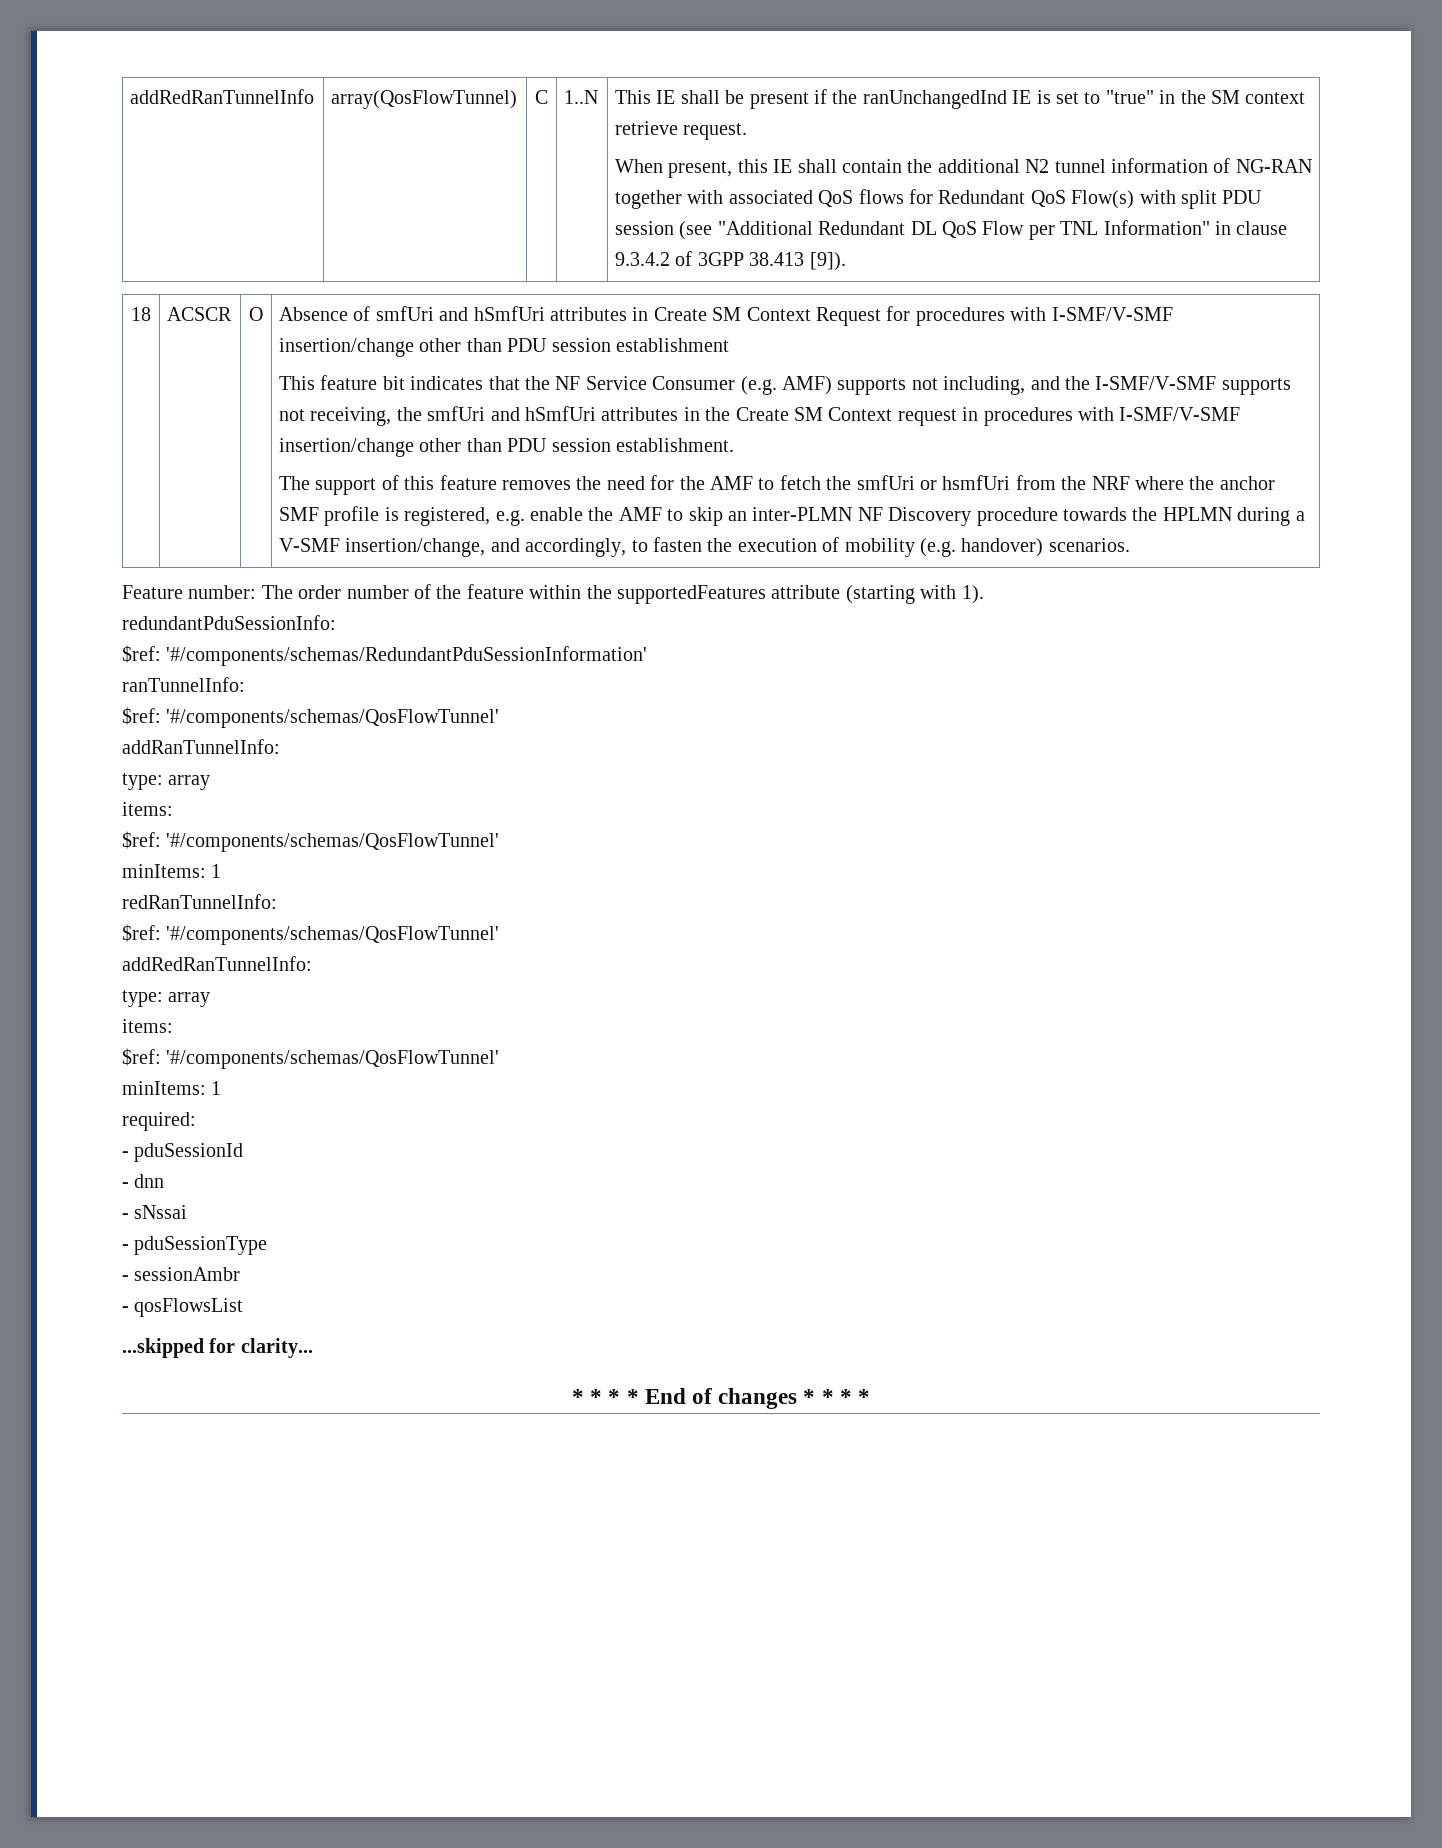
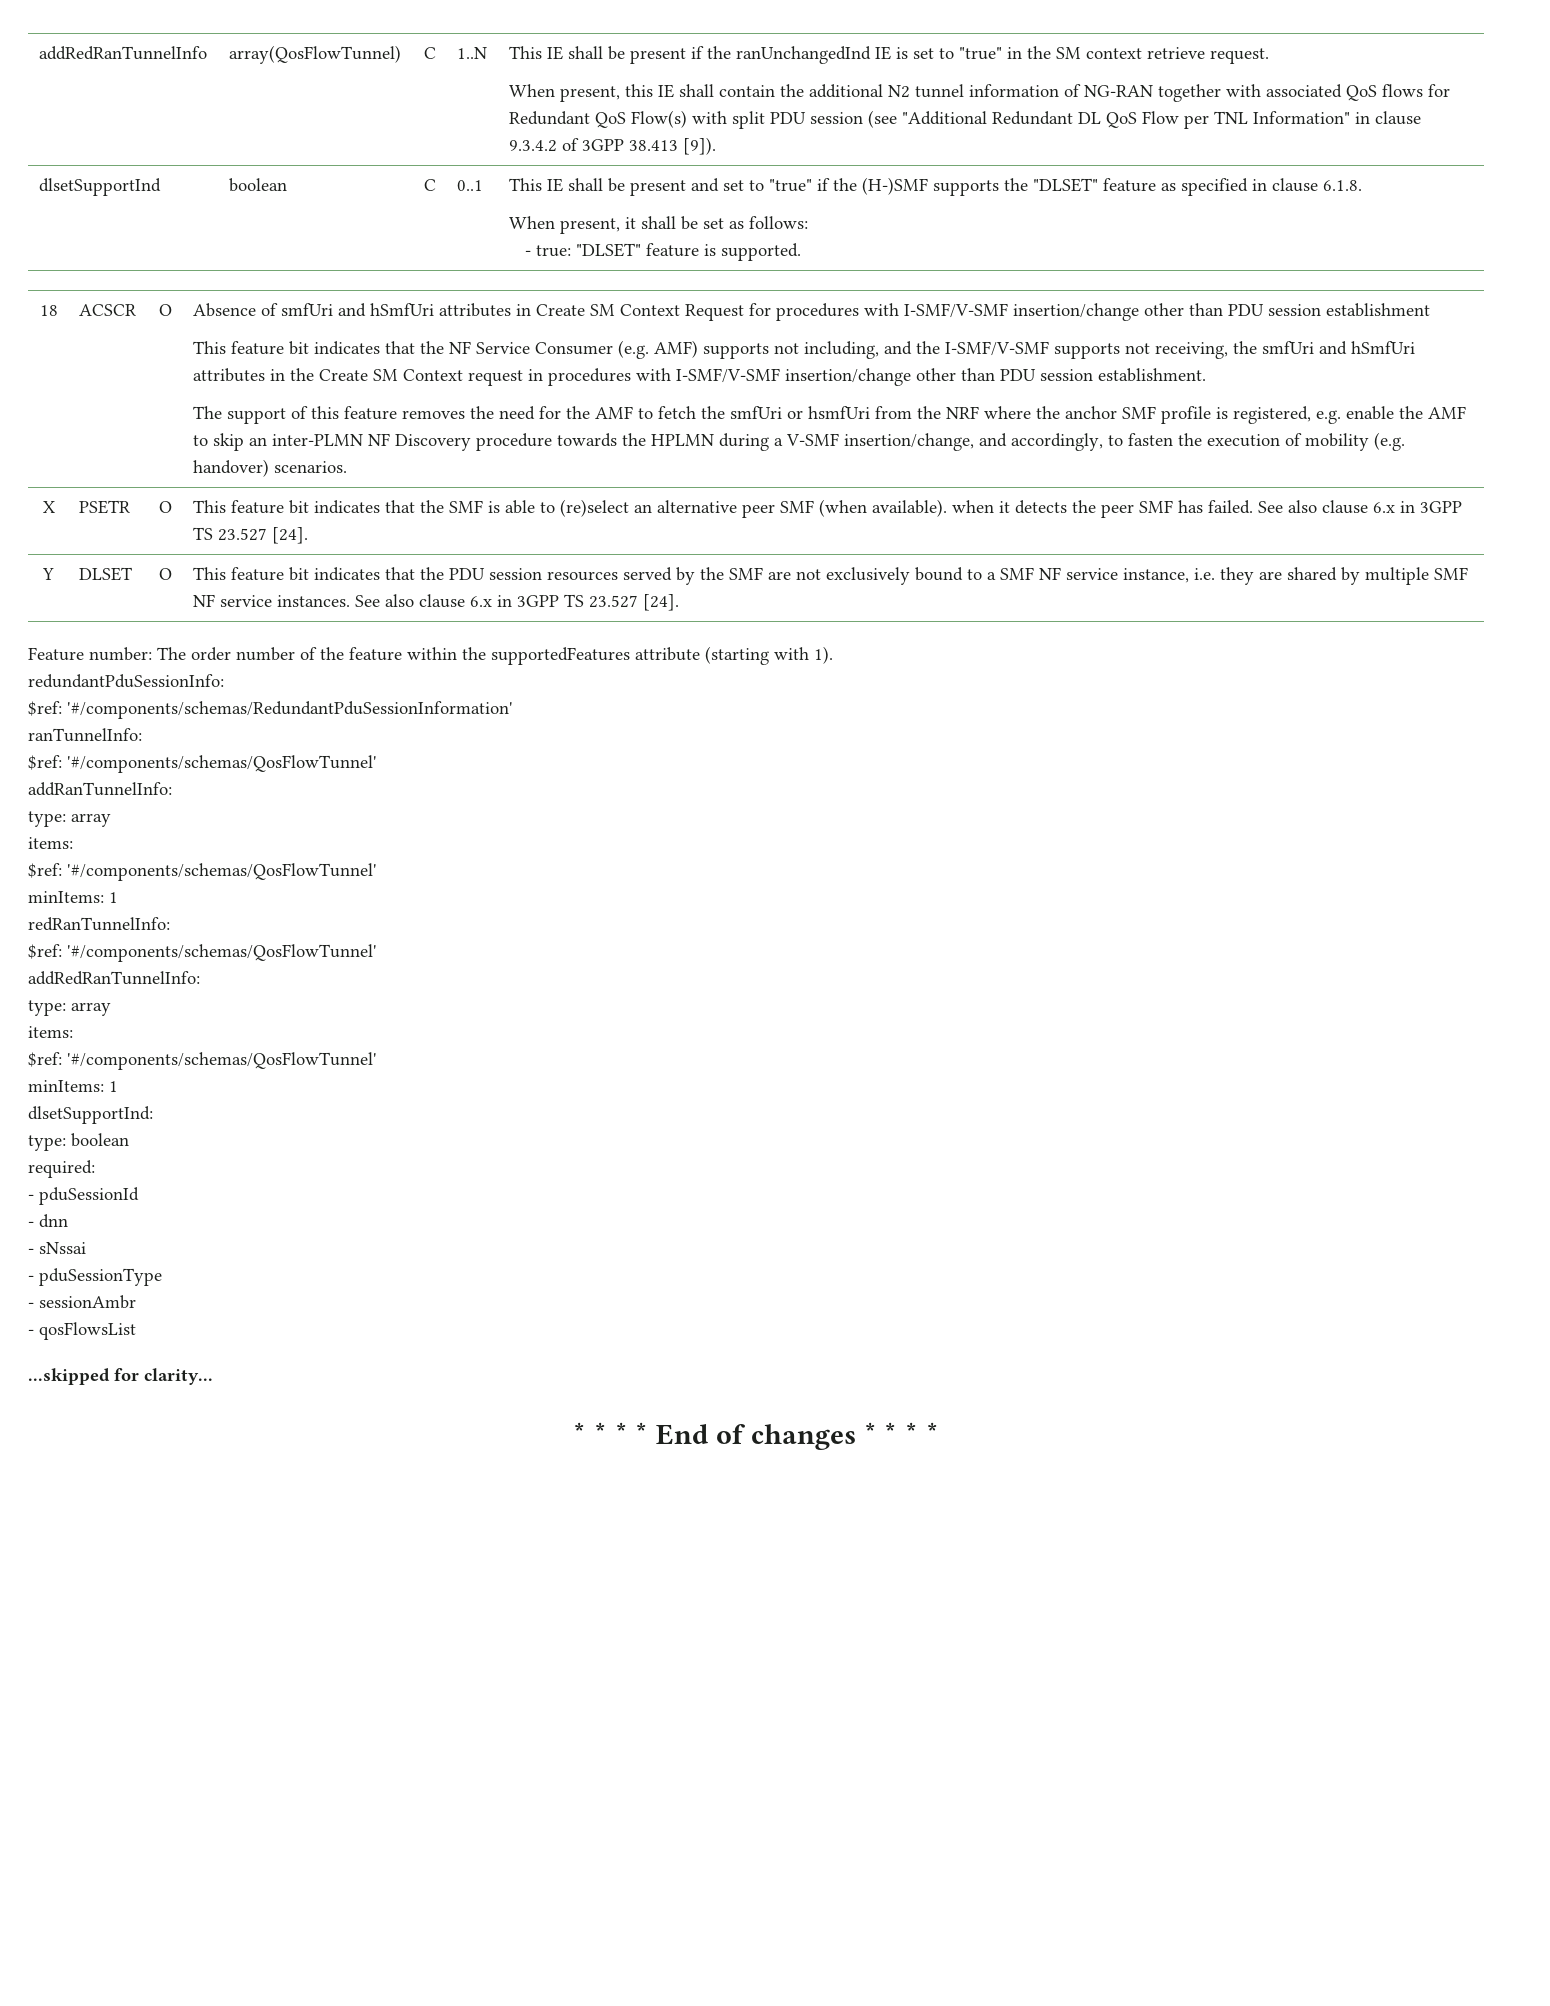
(846, 261) none -> [38,178,161,196] [228,178,287,192] [423,179,436,191] [456,180,483,191] [508,177,1362,196] [508,216,808,234] [525,243,802,261] // dlsetSupportInd | boolean | C | 0..1 | This IE shall be present and set to "true" if the (H-)SMF supports the "DLSET" feature as specified in clause 6.1.8. // When present, it shall be set as follows: // - true: "DLSET" feature is supported.
(1130, 545) none -> [42,501,55,513] [78,500,130,514] [158,501,172,513] [192,499,1462,518] [192,527,308,544] [42,568,54,580] [78,567,132,581] [158,568,172,580] [192,567,1468,585] [192,594,679,611] // X | PSETR | O | This feature bit indicates that the SMF is able to (re)select an alternative peer SMF (when available). when it detects the peer SMF has failed. See also clause 6.x in 3GPP TS 23.527 [24]. // Y | DLSET | O | This feature bit indicates that the PDU session resources served by the SMF are not exclusively bound to a SMF NF service instance, i.e. they are shared by multiple SMF NF service instances. See also clause 6.x in 3GPP TS 23.527 [24].
(222, 1088) none -> [28,1106,153,1124] [28,1133,129,1151] // dlsetSupportInd: // type: boolean

